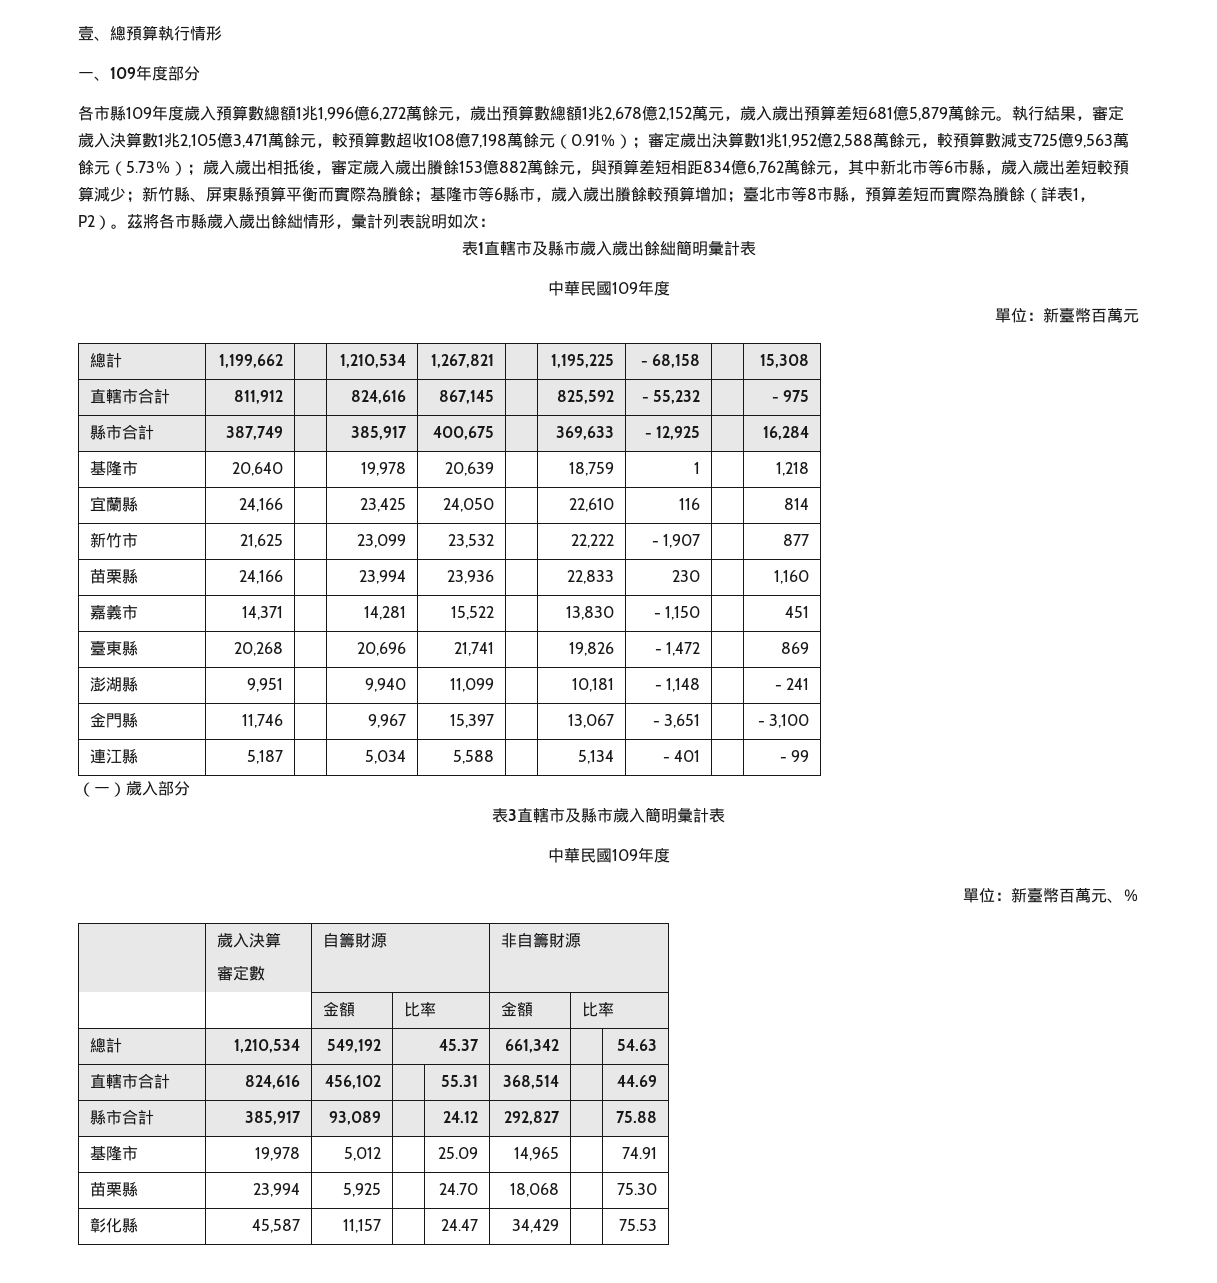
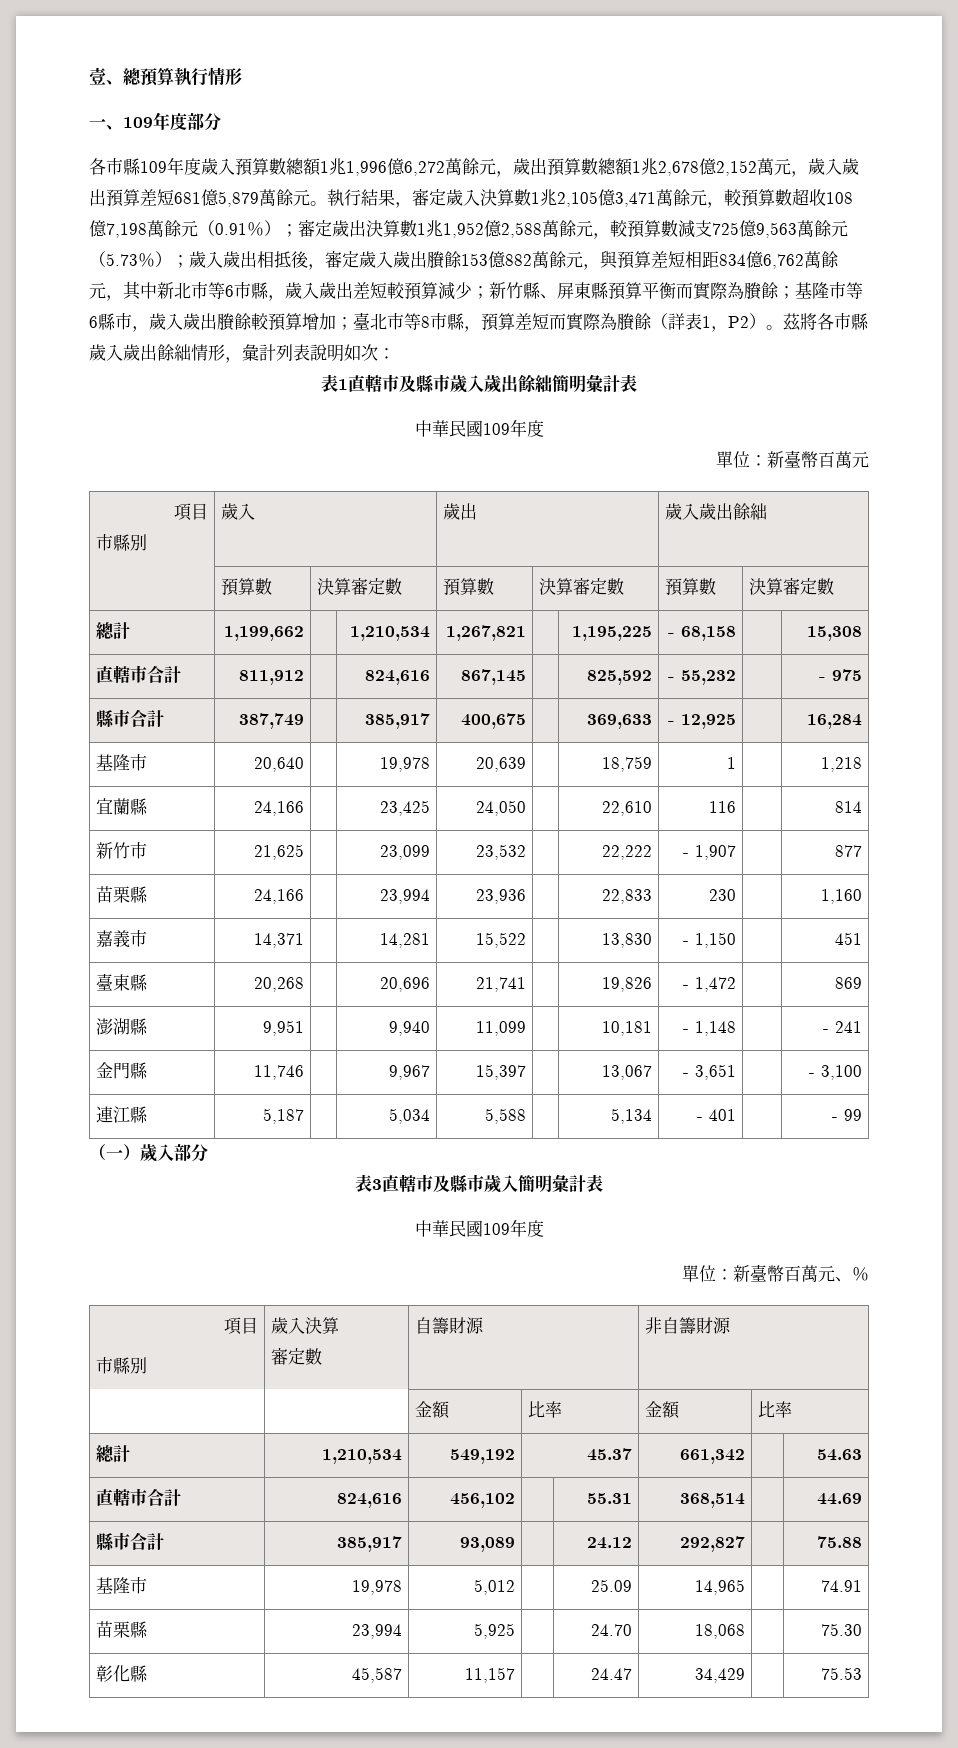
(1139, 316) none -> [174,503,209,521] [95,534,147,551] [220,503,255,520] [442,503,477,520] [664,503,767,520] [220,578,272,596] [316,577,402,595] [442,578,494,596] [538,577,624,595] [664,578,716,596] [748,577,834,595] // 項目 // 市縣別 | 歲入 | 歲出 | 歲入歲出餘絀 // | 預算數 | 決算審定數 | 預算數 | 決算審定數 | 預算數 | 決算審定數
(1139, 895) none -> [224,1317,259,1335] [95,1357,147,1374] 項目 // 市縣別

